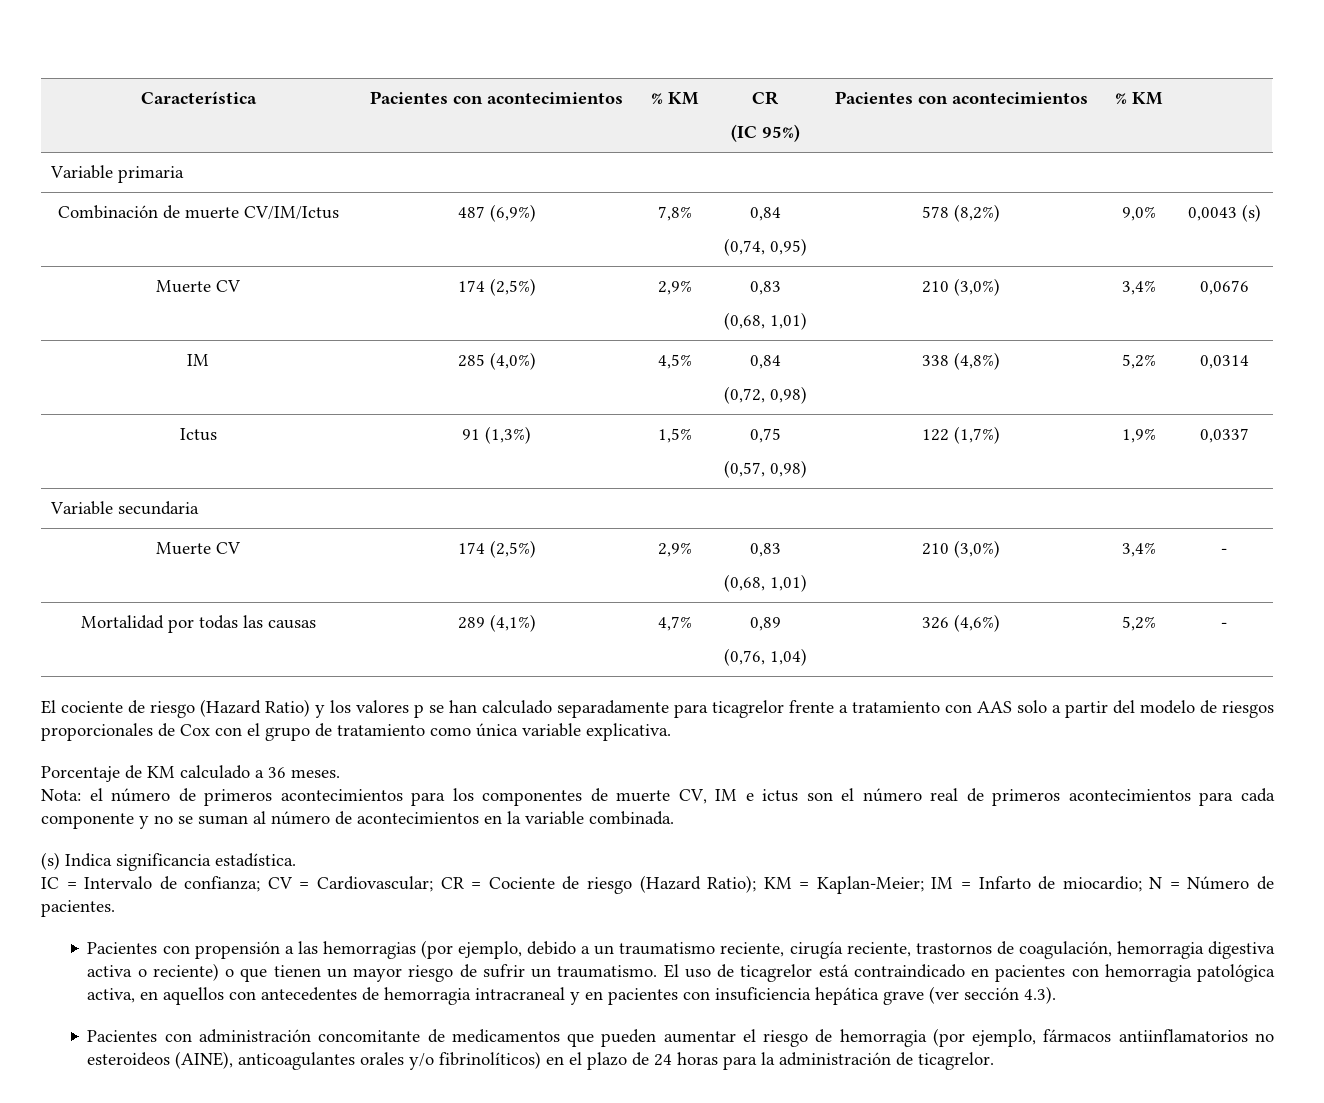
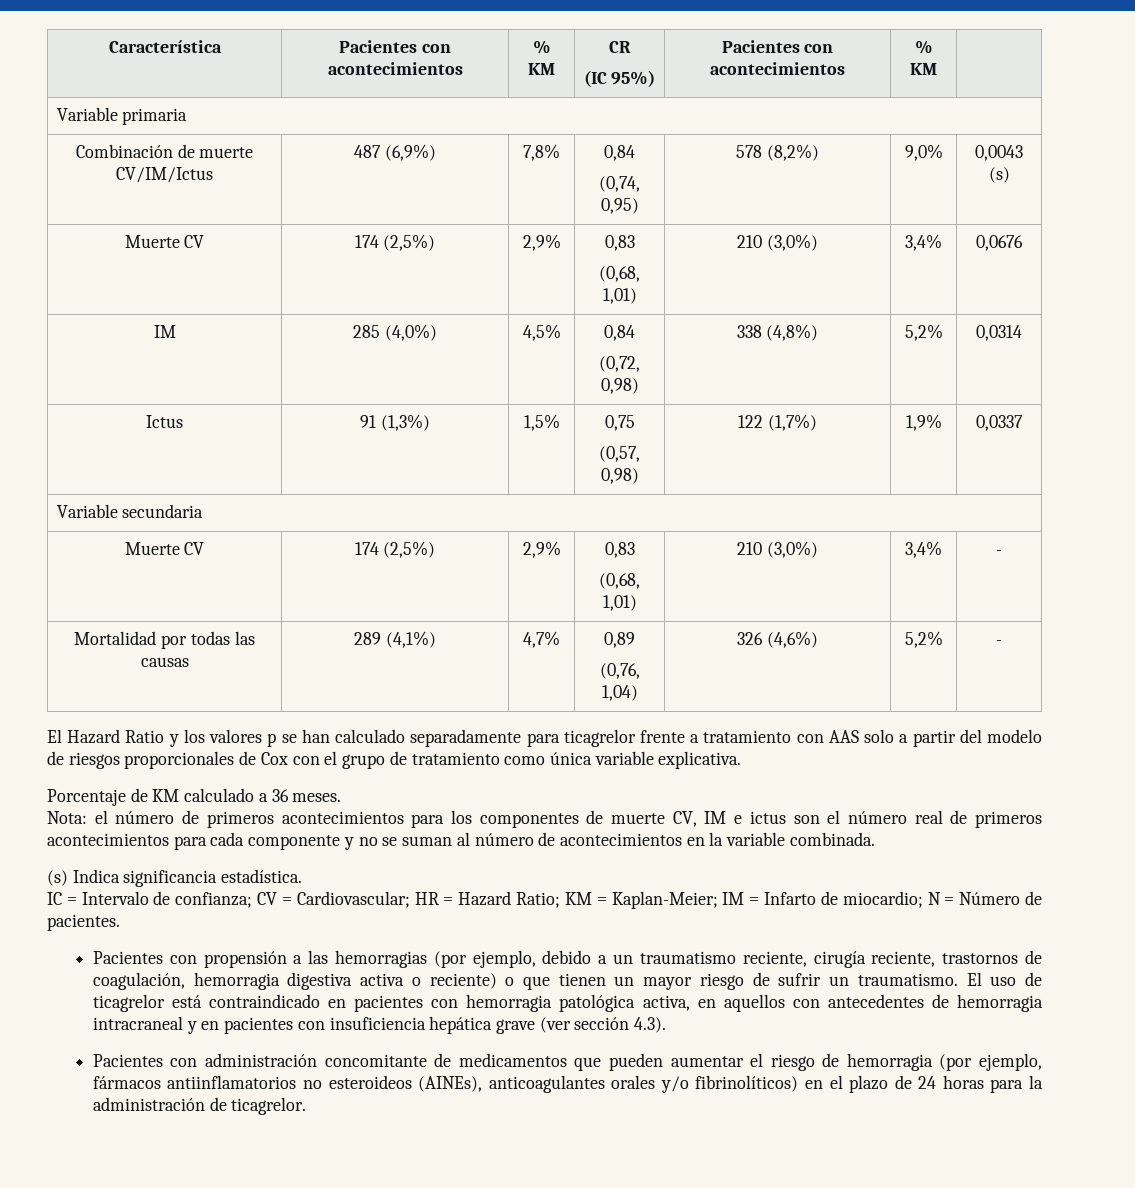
[61,699,310,718] cociente de riesgo (Hazard Ratio) -> [67,729,165,744] Hazard Ratio
[440,875,757,894] CR = Cociente de riesgo (Hazard Ratio); -> [414,891,561,908] HR = Hazard Ratio;
[175,1051,234,1069] (AINE), -> [418,1076,483,1092] (AINEs),

